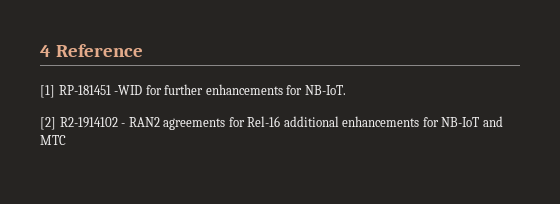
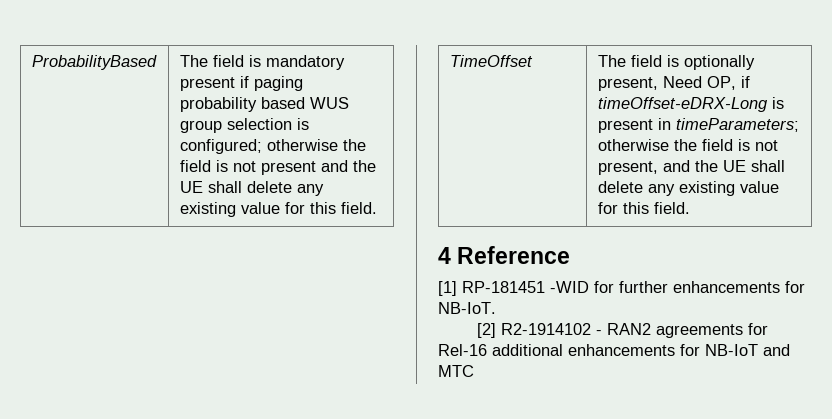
(40, 51) none -> [31,55,157,70] [179,55,345,70] [179,76,303,91] [179,97,349,112] [179,118,309,133] [179,139,366,154] [179,160,376,175] [179,181,324,196] [179,202,377,217] [449,55,533,67] [597,55,755,70] [597,76,750,91] [597,97,784,112] [597,118,799,133] [597,139,778,151] [597,160,785,175] [597,181,779,196] [597,202,690,214] ProbabilityBased | The field is mandatory present if paging probability based WUS group selection is configured; otherwise the field is not present and the UE shall delete any existing value for this field. // TimeOffset | The field is optionally present, Need OP, if timeOffset-eDRX-Long is present in timeParameters; otherwise the field is not present, and the UE shall delete any existing value for this field. //

